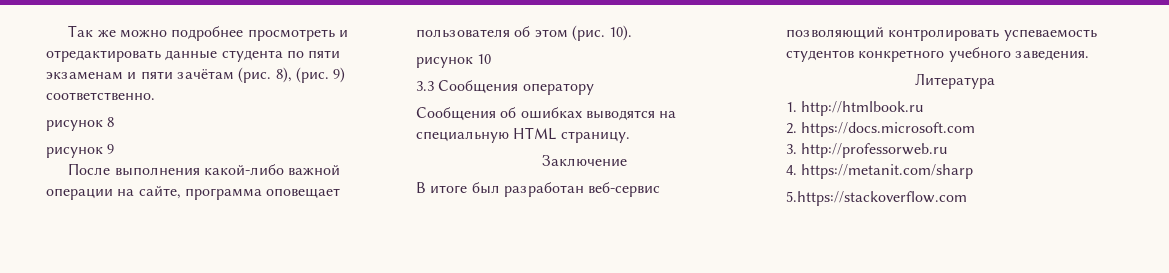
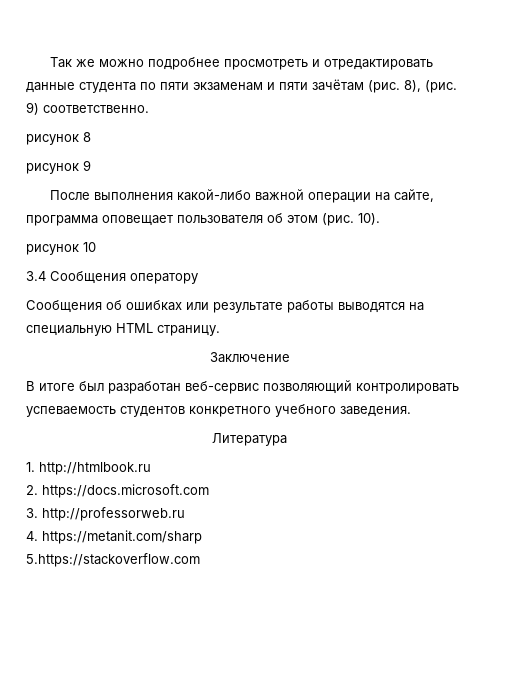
[416,81,434,91] 3.3 -> [26,271,46,281] 3.4
(582, 113) none -> [186,300,334,313] или результате работы

